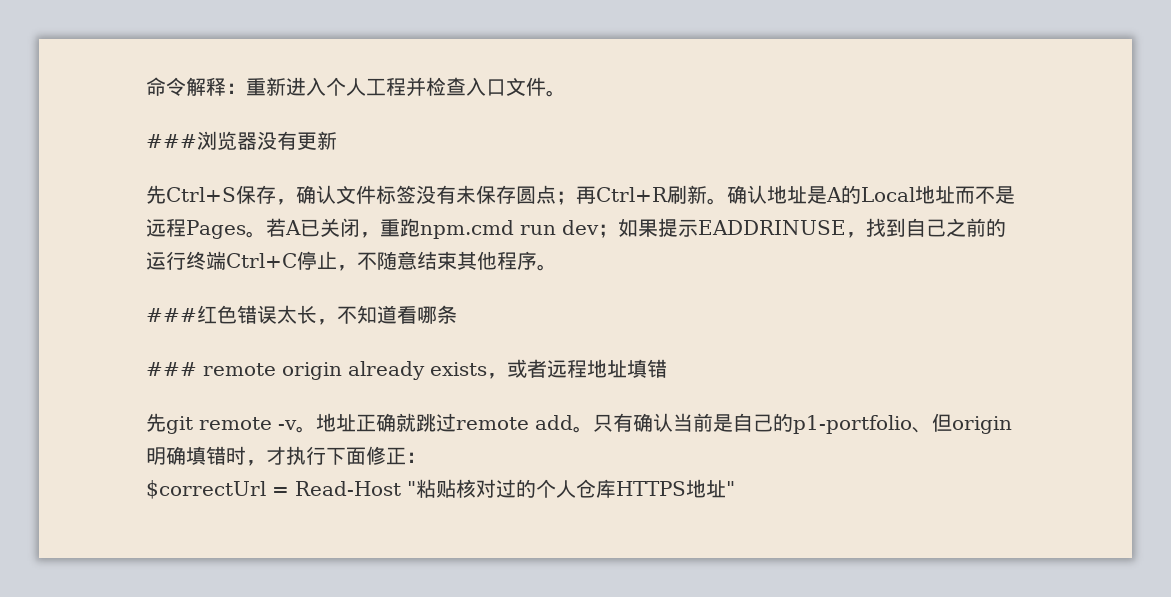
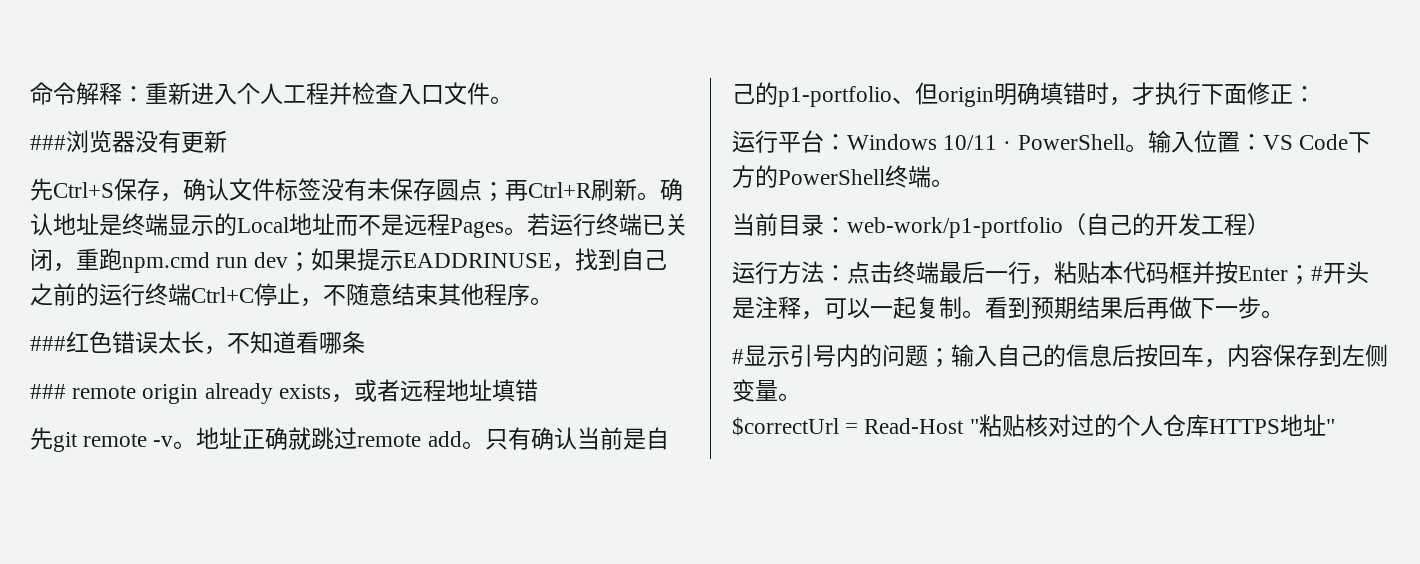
[826,187,842,202] A -> [122,213,214,236] 终端显示
[284,220,301,235] A -> [550,213,642,236] 运行终端
(426, 457) none -> [732,130,1371,153] [732,165,954,188] [732,213,1270,238] [732,261,1369,285] [732,296,1284,320] [732,344,1388,368] [732,379,801,402] // 运行平台：Windows 10/11 · PowerShell。输入位置：VS Code下方的PowerShell终端。 // 当前目录：web-work/p1-portfolio（自己的开发工程） // 运行方法：点击终端最后一行，粘贴本代码框并按Enter；#开头是注释，可以一起复制。看到预期结果后再做下一步。 // #显示引号内的问题；输入自己的信息后按回车，内容保存到左侧变量。

